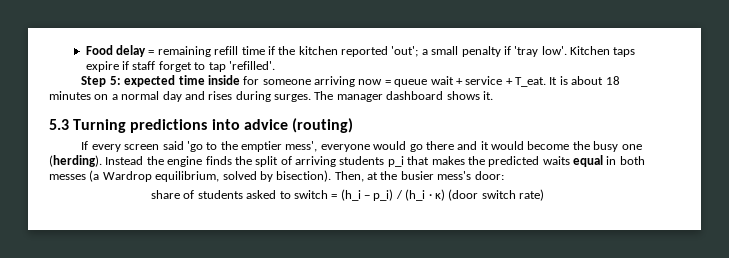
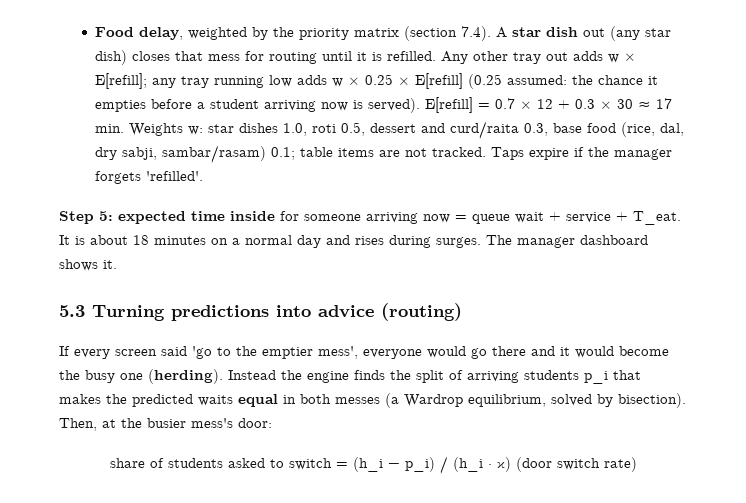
[116,45,636,57] [85,61,226,72] delay = remaining refill time if the kitchen reported 'out'; a small penalty if 'tray low'. Kitchen taps expire if staff forget to tap -> [139,26,672,41] [95,50,637,65] [95,73,659,89] [95,97,673,113] [95,121,685,139] [95,145,673,163] [95,171,142,184] delay, weighted by the priority matrix (section 7.4). A star dish out (any star dish) closes that mess for routing until it is refilled. Any other tray out adds w × E[refill]; any tray running low adds w × 0.25 × E[refill] (0.25 assumed: the chance it empties before a student arriving now is served). E[refill] = 0.7 × 12 + 0.3 × 30 ≈ 17 min. Weights w: star dishes 1.0, roti 0.5, dessert and curd/raita 0.3, base food (rice, dal, dry sabji, sambar/rasam) 0.1; table items are not tracked. Taps expire if the manager forgets

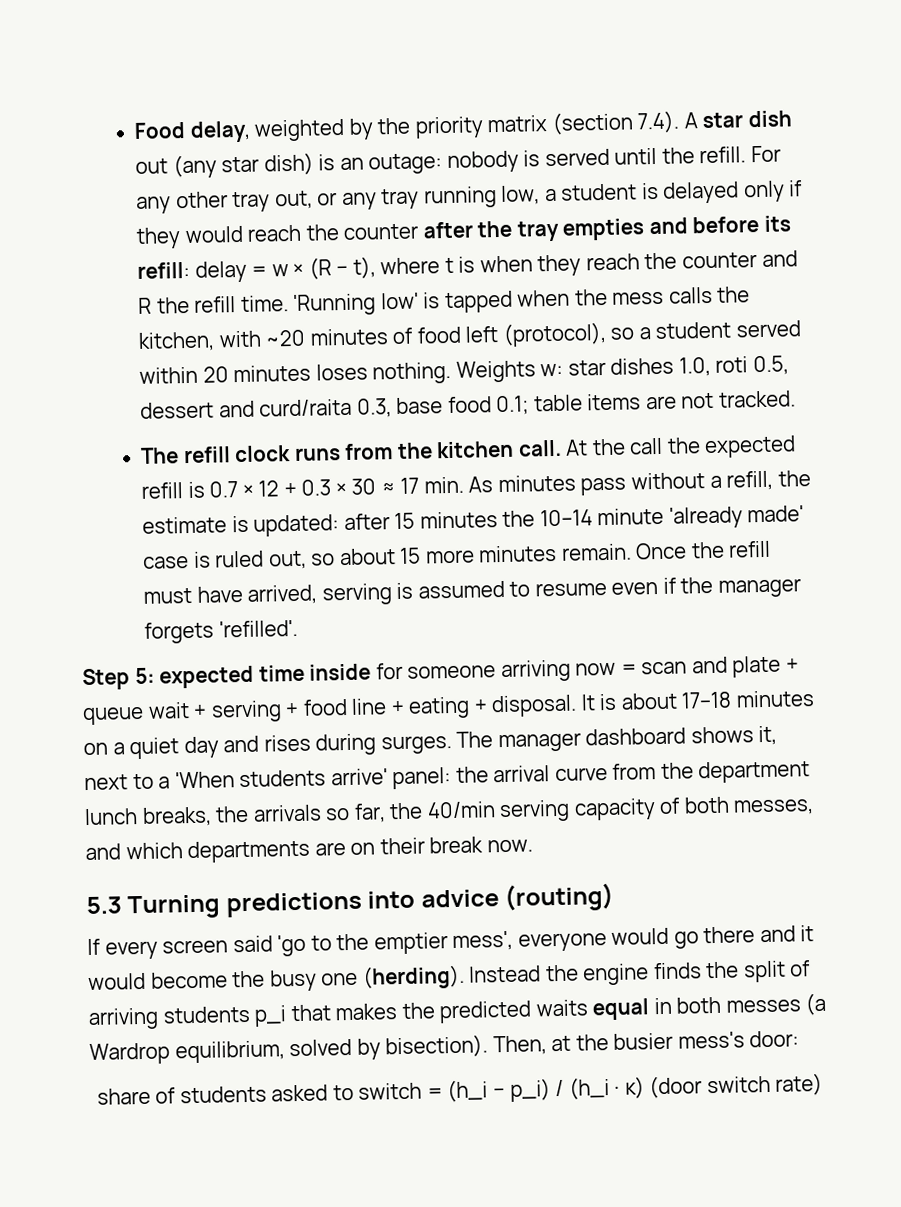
[132,51,637,64] [95,73,659,89] [95,97,673,113] [95,124,125,133] closes that mess for routing until it is refilled. Any other tray out adds w × E[refill]; any tray running low adds w × 0.25 × E[refill] (0.25 assumed: the chance it empties before a student arriving now is served). E[refill] = 0.7 × 12 + 0.3 × 30 ≈ 17 min. -> [318,145,781,175] [135,180,804,214] [135,215,791,249] [136,250,798,283] [137,286,751,316] [137,320,801,352] [138,361,452,385] is an outage: nobody is served until the refill. For any other tray out, or any tray running low, a student is delayed only if they would reach the counter after the tray empties and before its refill: delay = w × (R − t), where t is when they reach the counter and R the refill time. 'Running low' is tapped when the mess calls the kitchen, with ~20 minutes of food left (protocol), so a student served within 20 minutes loses nothing.
[621,122,685,137] [95,145,267,163] (rice, dal, dry sabji, sambar/rasam) -> (492, 405) none
[491,147,570,160] Taps expire -> [139,435,797,464] [140,470,811,499] [141,505,805,537] [142,540,772,570] [142,580,659,606] // The refill clock runs from the kitchen call. At the call the expected refill is 0.7 × 12 + 0.3 × 30 ≈ 17 min. As minutes pass without a refill, the estimate is updated: after 15 minutes the 10–14 minute 'already made' case is ruled out, so about 15 more minutes remain. Once the refill must have arrived, serving is assumed to resume even
[472,211,681,225] queue wait + service + T_eat. -> [641,655,799,678] [82,694,578,726] scan and plate + queue wait + serving + food line + eating + disposal.
[133,235,149,245] 18 -> [681,691,733,709] 17–18
[245,235,292,245] normal -> [129,737,180,760] quiet
[103,260,117,269] it. -> [758,725,778,746] [84,760,811,791] [84,796,815,827] [85,836,533,864] it, next to a 'When students arrive' panel: the arrival curve from the department lunch breaks, the arrivals so far, the 40/min serving capacity of both messes, and which departments are on their break now.

